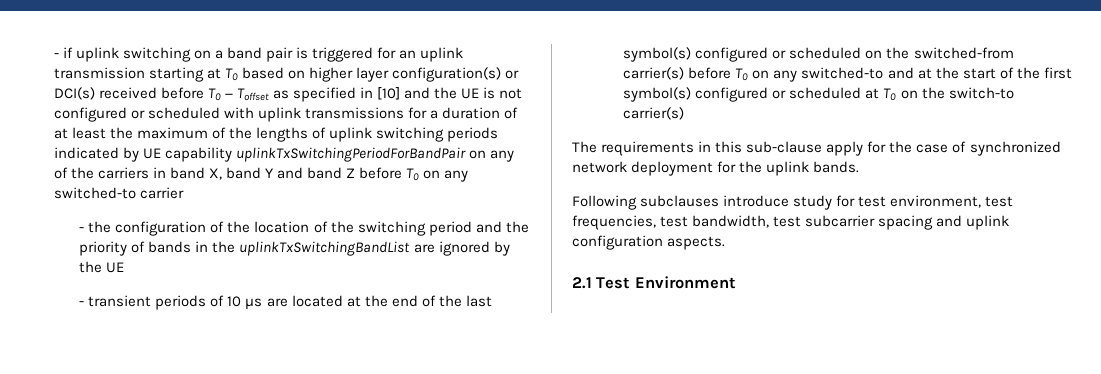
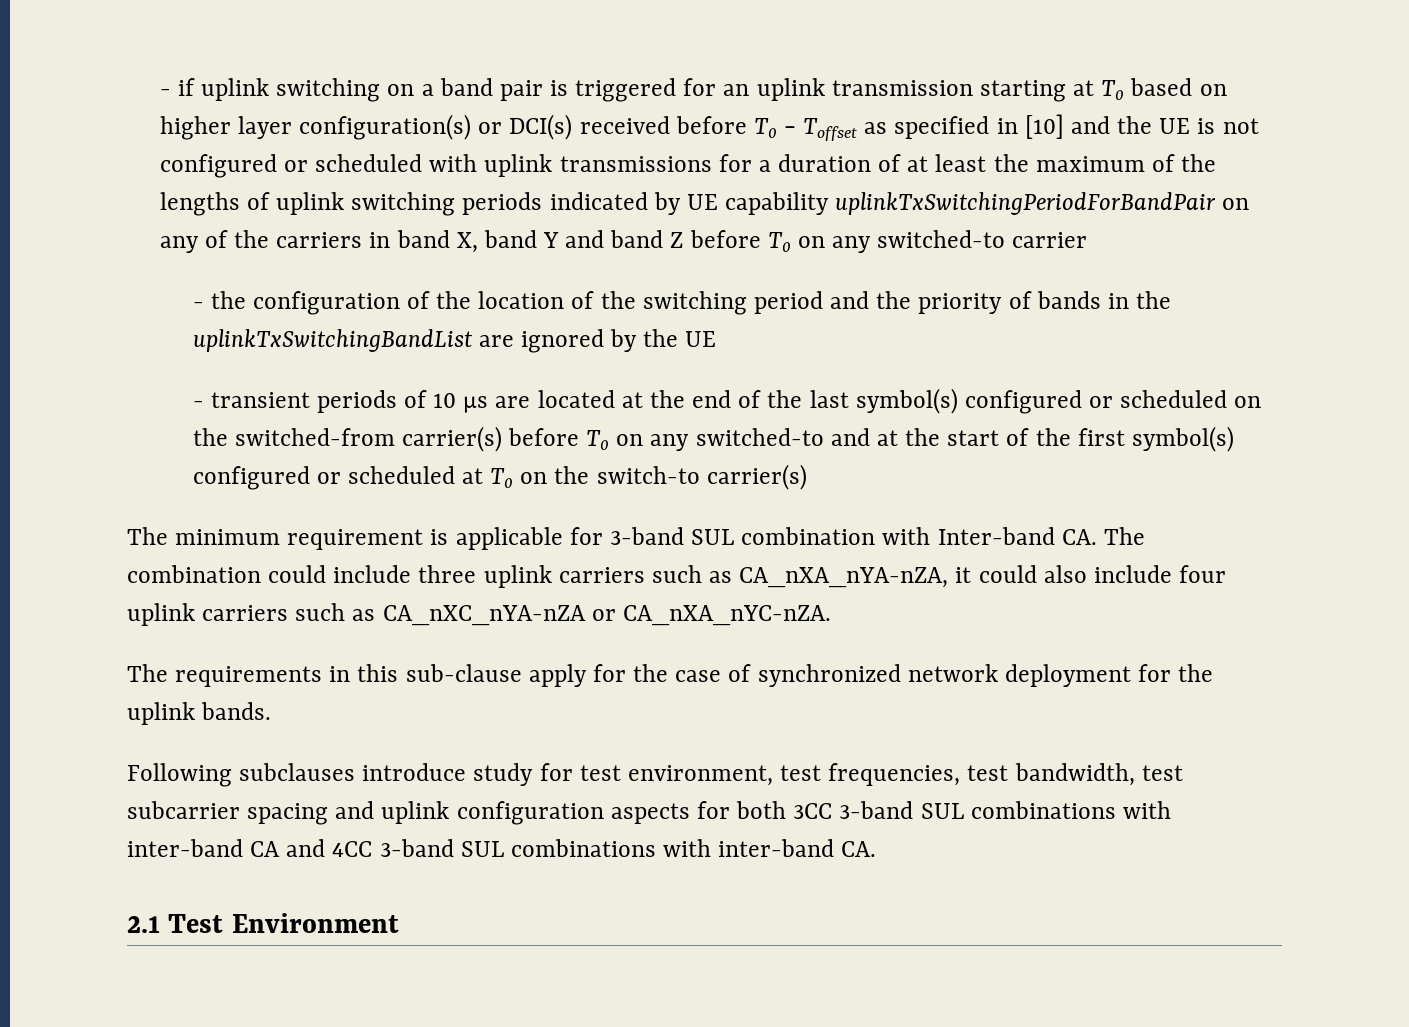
(685, 113) none -> [127,527,1145,550] [127,565,1227,588] [127,603,831,626] // The minimum requirement is applicable for 3-band SUL combination with Inter-band CA. The combination could include three uplink carriers such as CA_nXA_nYA-nZA, it could also include four uplink carriers such as CA_nXC_nYA-nZA or CA_nXA_nYC-nZA.
[667,236,726,250] aspects. -> [610,801,1171,824] [127,839,877,857] aspects for both 3CC 3-band SUL combinations with inter-band CA and 4CC 3-band SUL combinations with inter-band CA.

